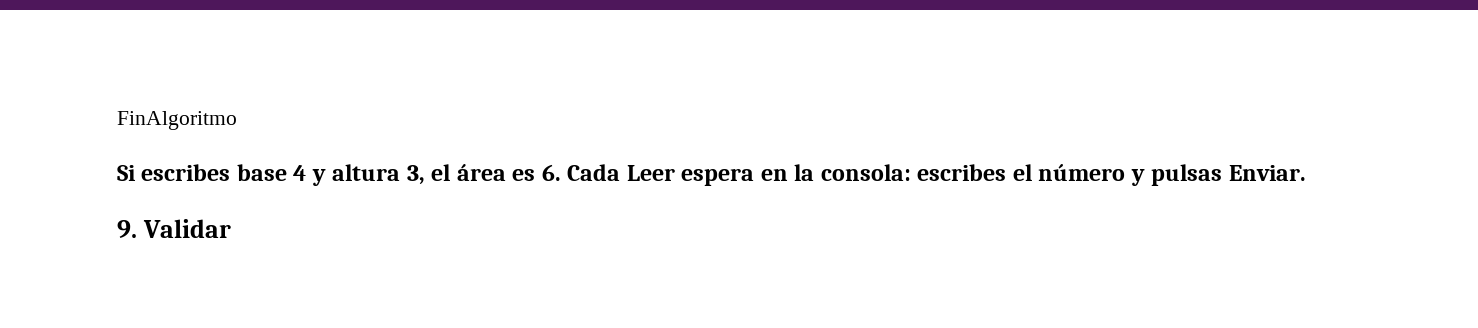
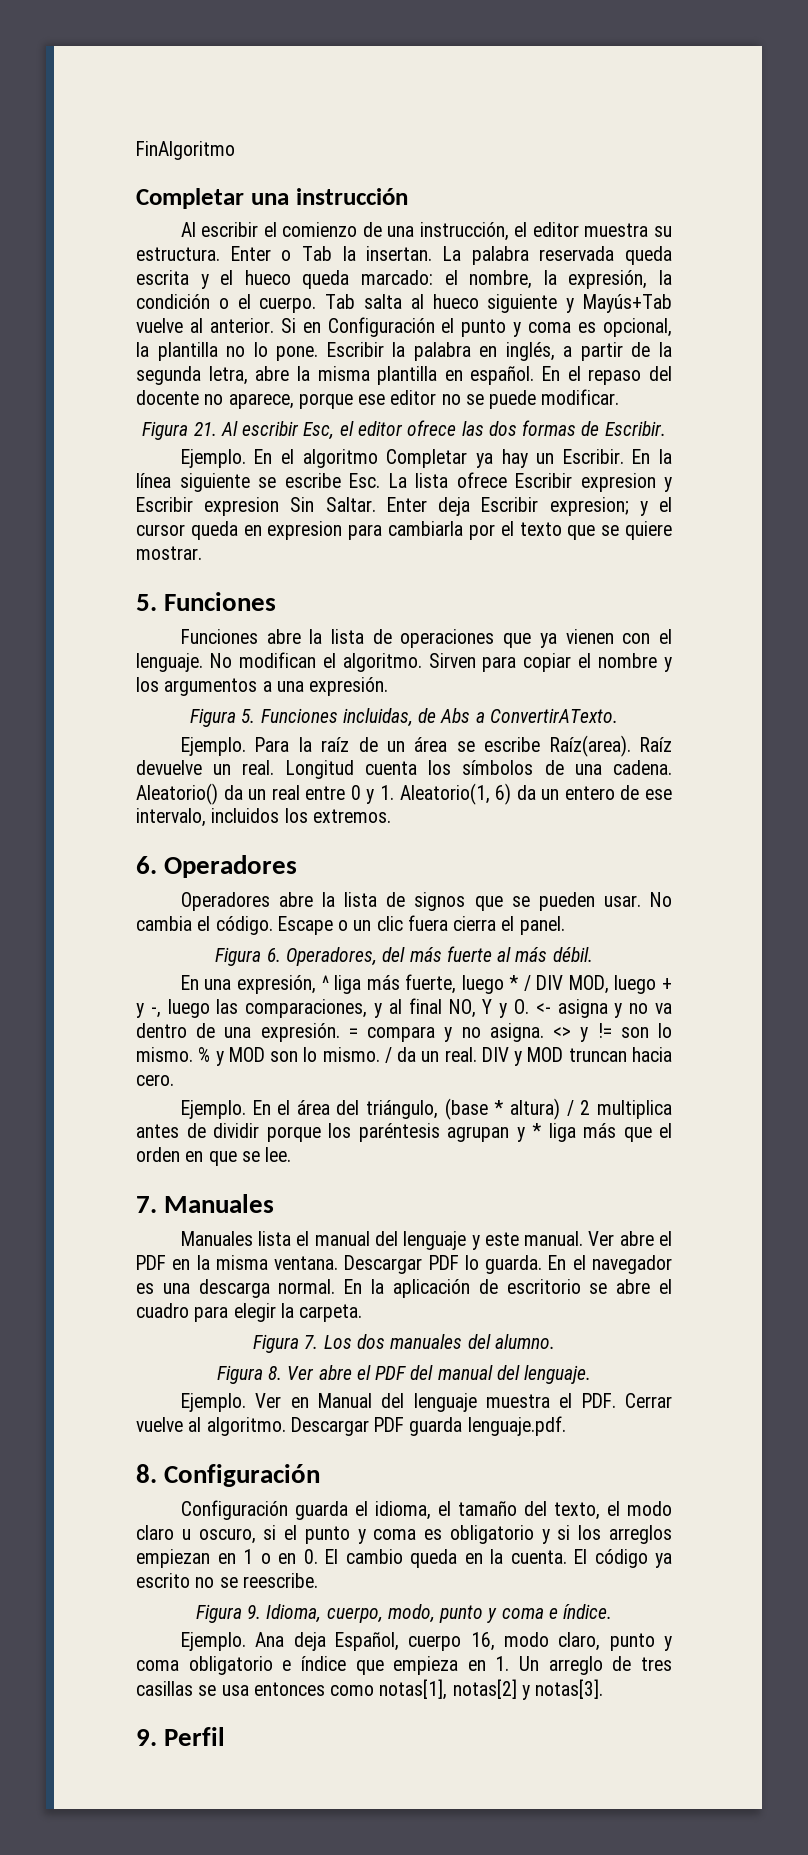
[117,164,1306,186] [117,219,232,238] Si escribes base 4 y altura 3, el área es 6. Cada Leer espera en la consola: escribes el número y pulsas Enviar. // 9. Validar -> [136,188,408,209] [180,222,672,241] [136,246,672,265] [136,270,673,289] [136,294,672,313] [136,317,673,337] [136,342,673,361] [136,366,672,385] [136,389,620,409] [142,420,666,440] [180,449,673,468] [136,472,672,492] [136,497,672,516] [136,521,672,540] [136,546,202,560] [136,592,277,611] [180,629,672,648] [136,652,672,672] [136,677,389,696] [190,708,618,727] [180,735,672,757] [136,760,672,779] [136,783,672,805] [136,808,391,827] [136,855,298,878] [180,892,673,911] [136,915,565,935] [215,946,593,966] [180,974,672,994] [136,998,672,1018] [136,1023,672,1042] [136,1047,672,1066] [136,1074,174,1086] [180,1098,672,1120] [136,1123,672,1142] [136,1147,292,1166] [136,1194,275,1213] [180,1231,672,1250] [136,1255,672,1274] [136,1279,672,1298] [136,1303,363,1322] [253,1334,555,1353] [216,1365,592,1384] [180,1393,673,1412] [136,1416,566,1436] [136,1464,321,1487] [180,1500,672,1520] [136,1525,672,1544] [136,1549,672,1568] [136,1573,318,1588] [195,1604,613,1623] [180,1632,673,1651] [136,1656,672,1675] [136,1679,604,1700] [136,1727,226,1746] Completar una instrucción // Al escribir el comienzo de una instrucción, el editor muestra su estructura. Enter o Tab la insertan. La palabra reservada queda escrita y el hueco queda marcado: el nombre, la expresión, la condición o el cuerpo. Tab salta al hueco siguiente y Mayús+Tab vuelve al anterior. Si en Configuración el punto y coma es opcional, la plantilla no lo pone. Escribir la palabra en inglés, a partir de la segunda letra, abre la misma plantilla en español. En el repaso del docente no aparece, porque ese editor no se puede modificar. // Figura 21. Al escribir Esc, el editor ofrece las dos formas de Escribir. // Ejemplo. En el algoritmo Completar ya hay un Escribir. En la línea siguiente se escribe Esc. La lista ofrece Escribir expresion y Escribir expresion Sin Saltar. Enter deja Escribir expresion; y el cursor queda en expresion para cambiarla por el texto que se quiere mostrar. // 5. Funciones // Funciones abre la lista de operaciones que ya vienen con el lenguaje. No modifican el algoritmo. Sirven para copiar el nombre y los argumentos a una expresión. // Figura 5. Funciones incluidas, de Abs a ConvertirATexto. // Ejemplo. Para la raíz de un área se escribe Raíz(area). Raíz devuelve un real. Longitud cuenta los símbolos de una cadena. Aleatorio() da un real entre 0 y 1. Aleatorio(1, 6) da un entero de ese intervalo, incluidos los extremos. // 6. Operadores // Operadores abre la lista de signos que se pueden usar. No cambia el código. Escape o un clic fuera cierra el panel. // Figura 6. Operadores, del más fuerte al más débil. // En una expresión, ^ liga más fuerte, luego * / DIV MOD, luego + y -, luego las comparaciones, y al final NO, Y y O. <- asigna y no va dentro de una expresión. = compara y no asigna. <> y != son lo mismo. % y MOD son lo mismo. / da un real. DIV y MOD truncan hacia cero. // Ejemplo. En el área del triángulo, (base * altura) / 2 multiplica antes de dividir porque los paréntesis agrupan y * liga más que el orden en que se lee. // 7. Manuales // Manuales lista el manual del lenguaje y este manual. Ver abre el PDF en la misma ventana. Descargar PDF lo guarda. En el navegador es una descarga normal. En la aplicación de escritorio se abre el cuadro para elegir la carpeta. // Figura 7. Los dos manuales del alumno. // Figura 8. Ver abre el PDF del manual del lenguaje. // Ejemplo. Ver en Manual del lenguaje muestra el PDF. Cerrar vuelve al algoritmo. Descargar PDF guarda lenguaje.pdf. // 8. Configuración // Configuración guarda el idioma, el tamaño del texto, el modo claro u oscuro, si el punto y coma es obligatorio y si los arreglos empiezan en 1 o en 0. El cambio queda en la cuenta. El código ya escrito no se reescribe. // Figura 9. Idioma, cuerpo, modo, punto y coma e índice. // Ejemplo. Ana deja Español, cuerpo 16, modo claro, punto y coma obligatorio e índice que empieza en 1. Un arreglo de tres casillas se usa entonces como notas[1], notas[2] y notas[3]. // 9. Perfil

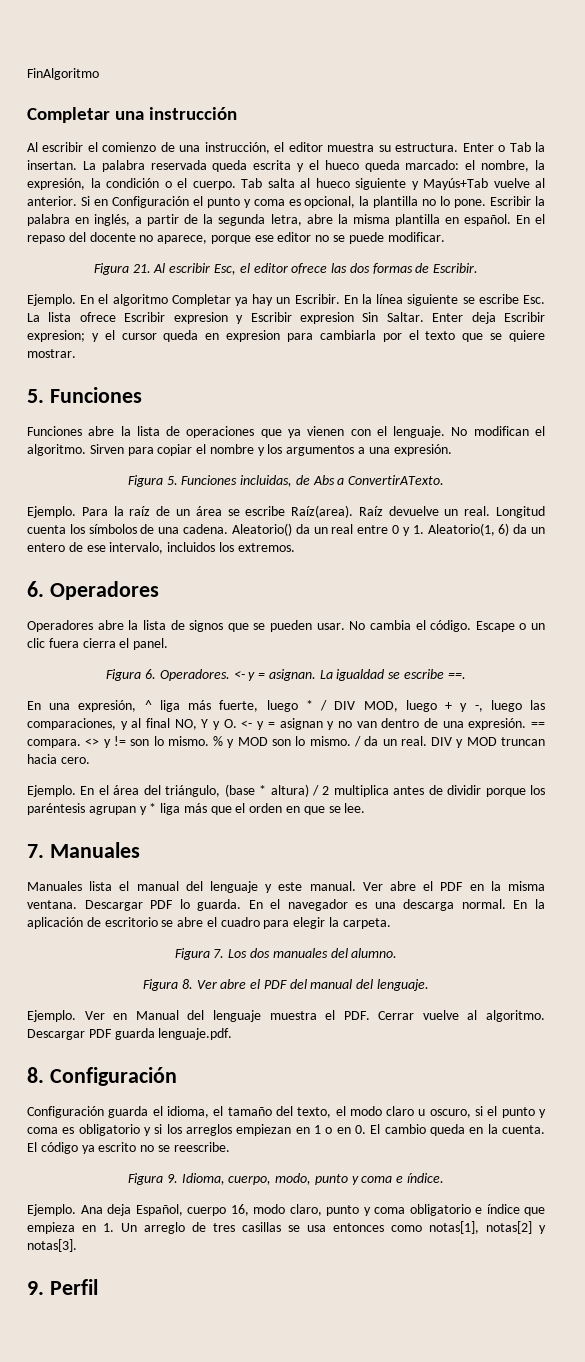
[285,946,593,966] Operadores, del más fuerte al más débil. -> [159,669,466,681] Operadores. <- y = asignan. La igualdad se escribe ==.
[557,999,672,1018] asigna y no va -> [257,718,377,730] y = asignan y no van
[348,1023,544,1042] = compara y no asigna. -> [530,722,545,728] [27,739,81,748] == compara.

